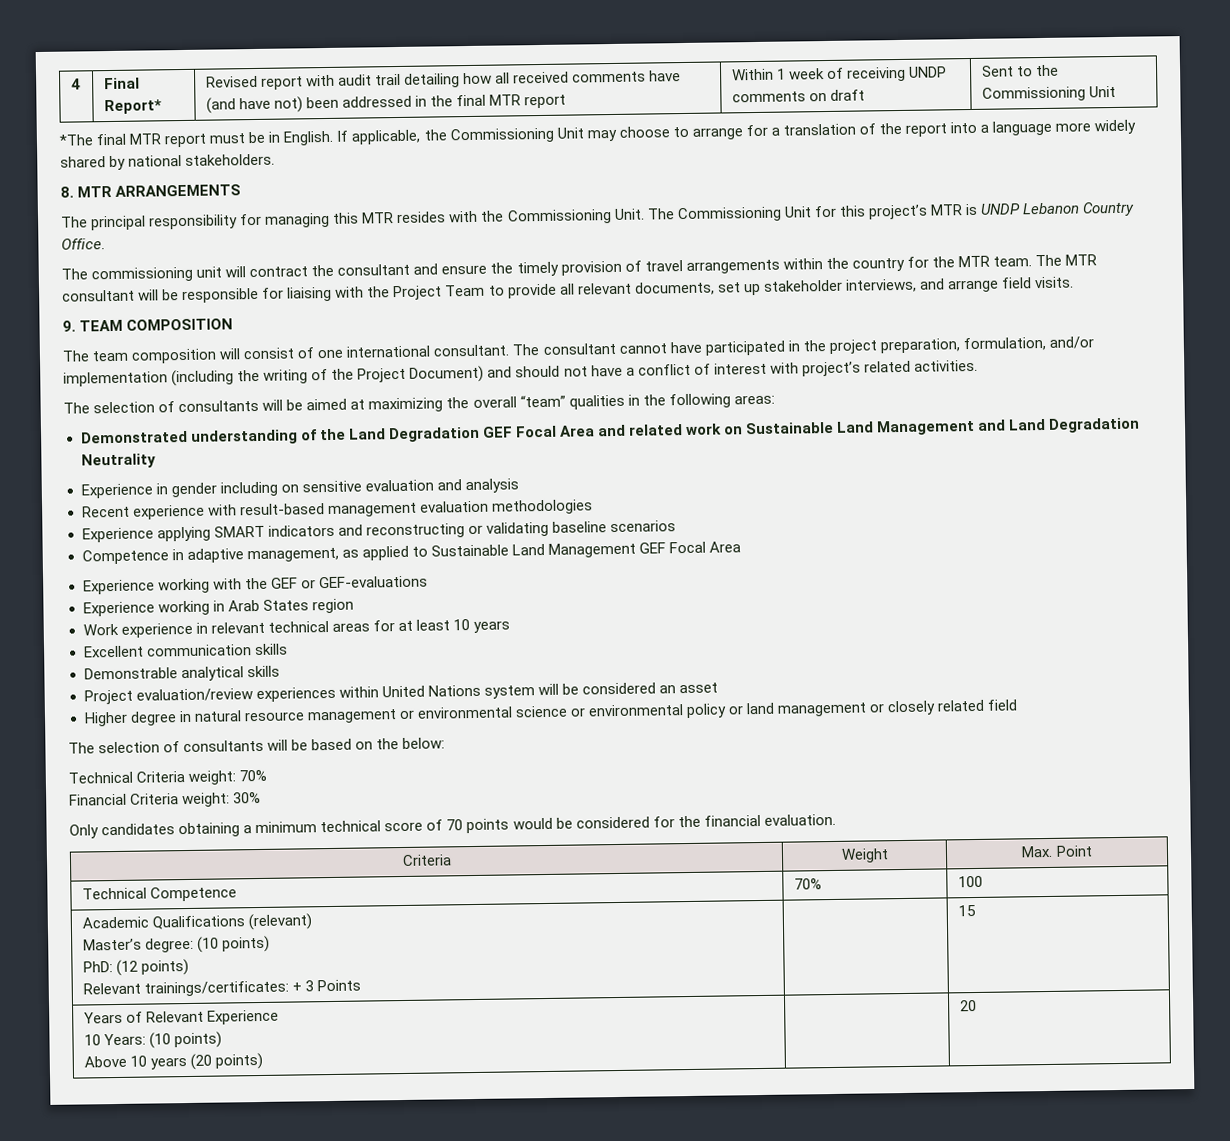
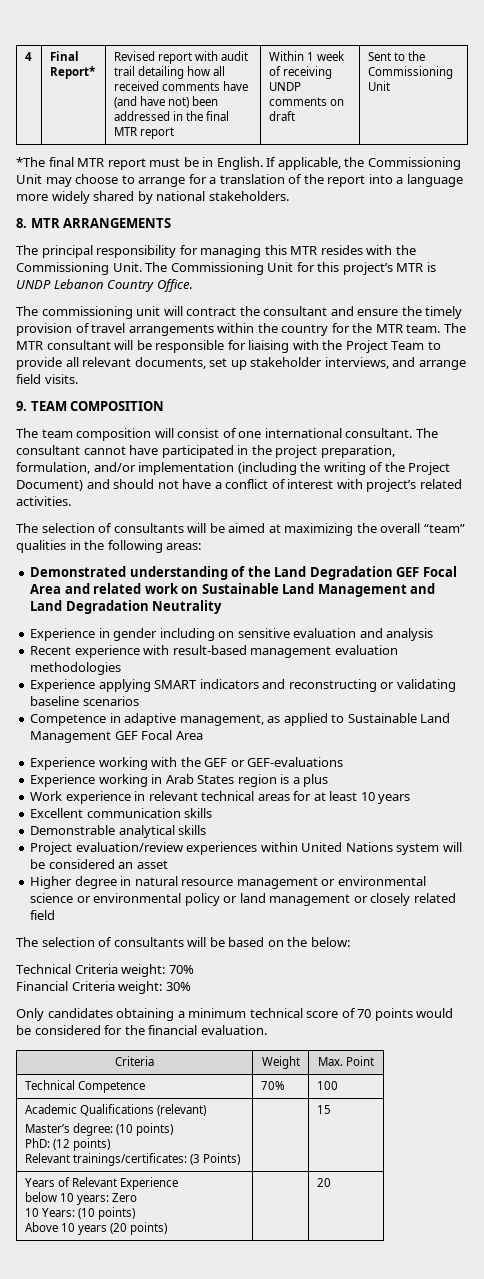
(354, 606) none -> [280,774,329,787] is a plus
[291,979,362,992] + 3 Points -> [189,1153,240,1165] (3 Points)
(280, 1017) none -> [24,1192,137,1205] // below 10 years: Zero

